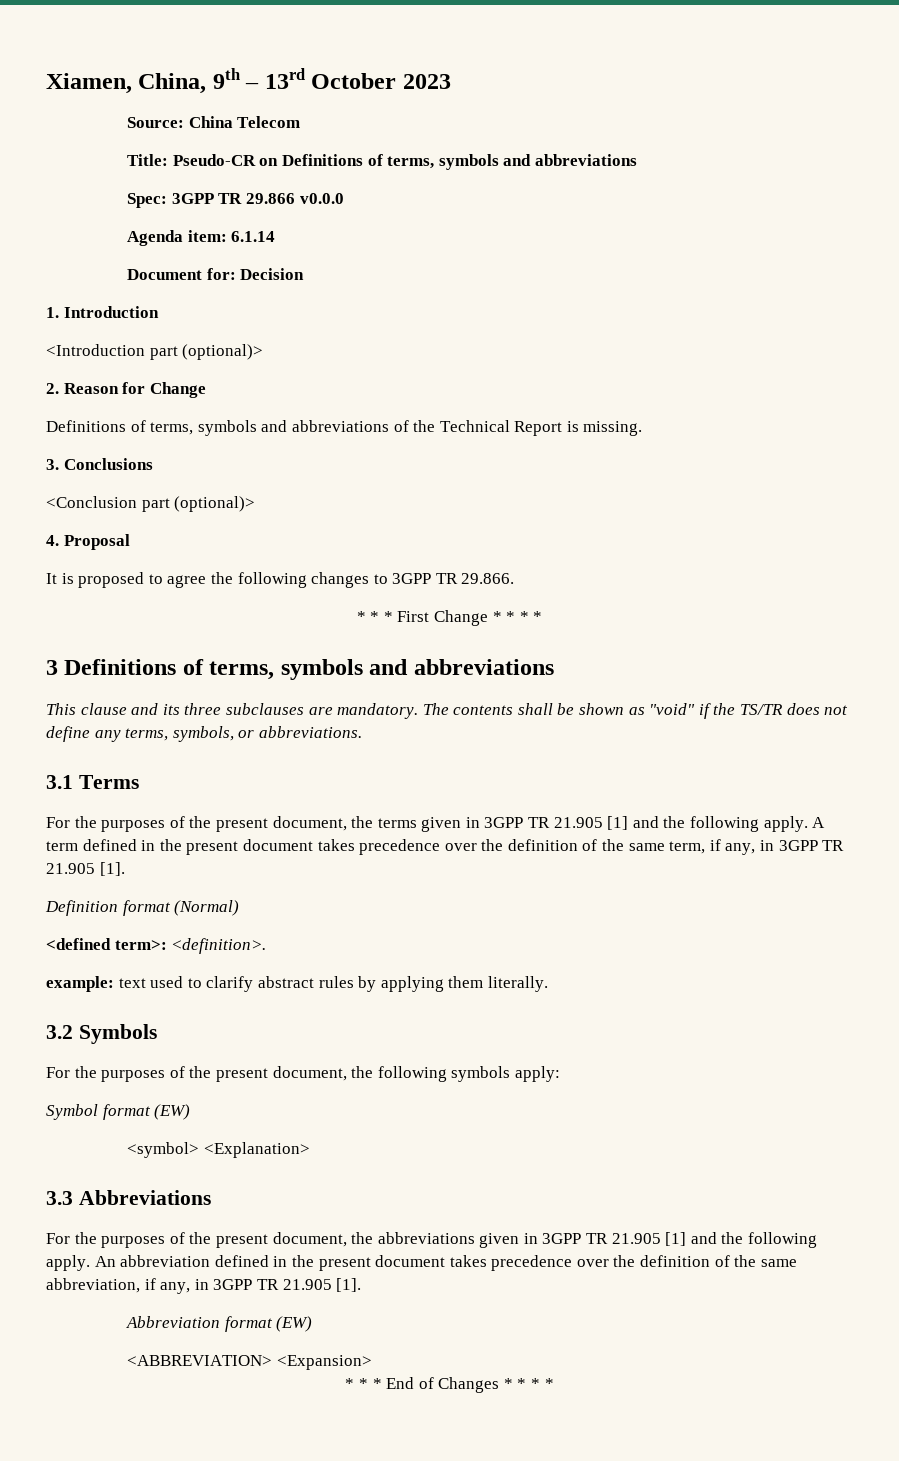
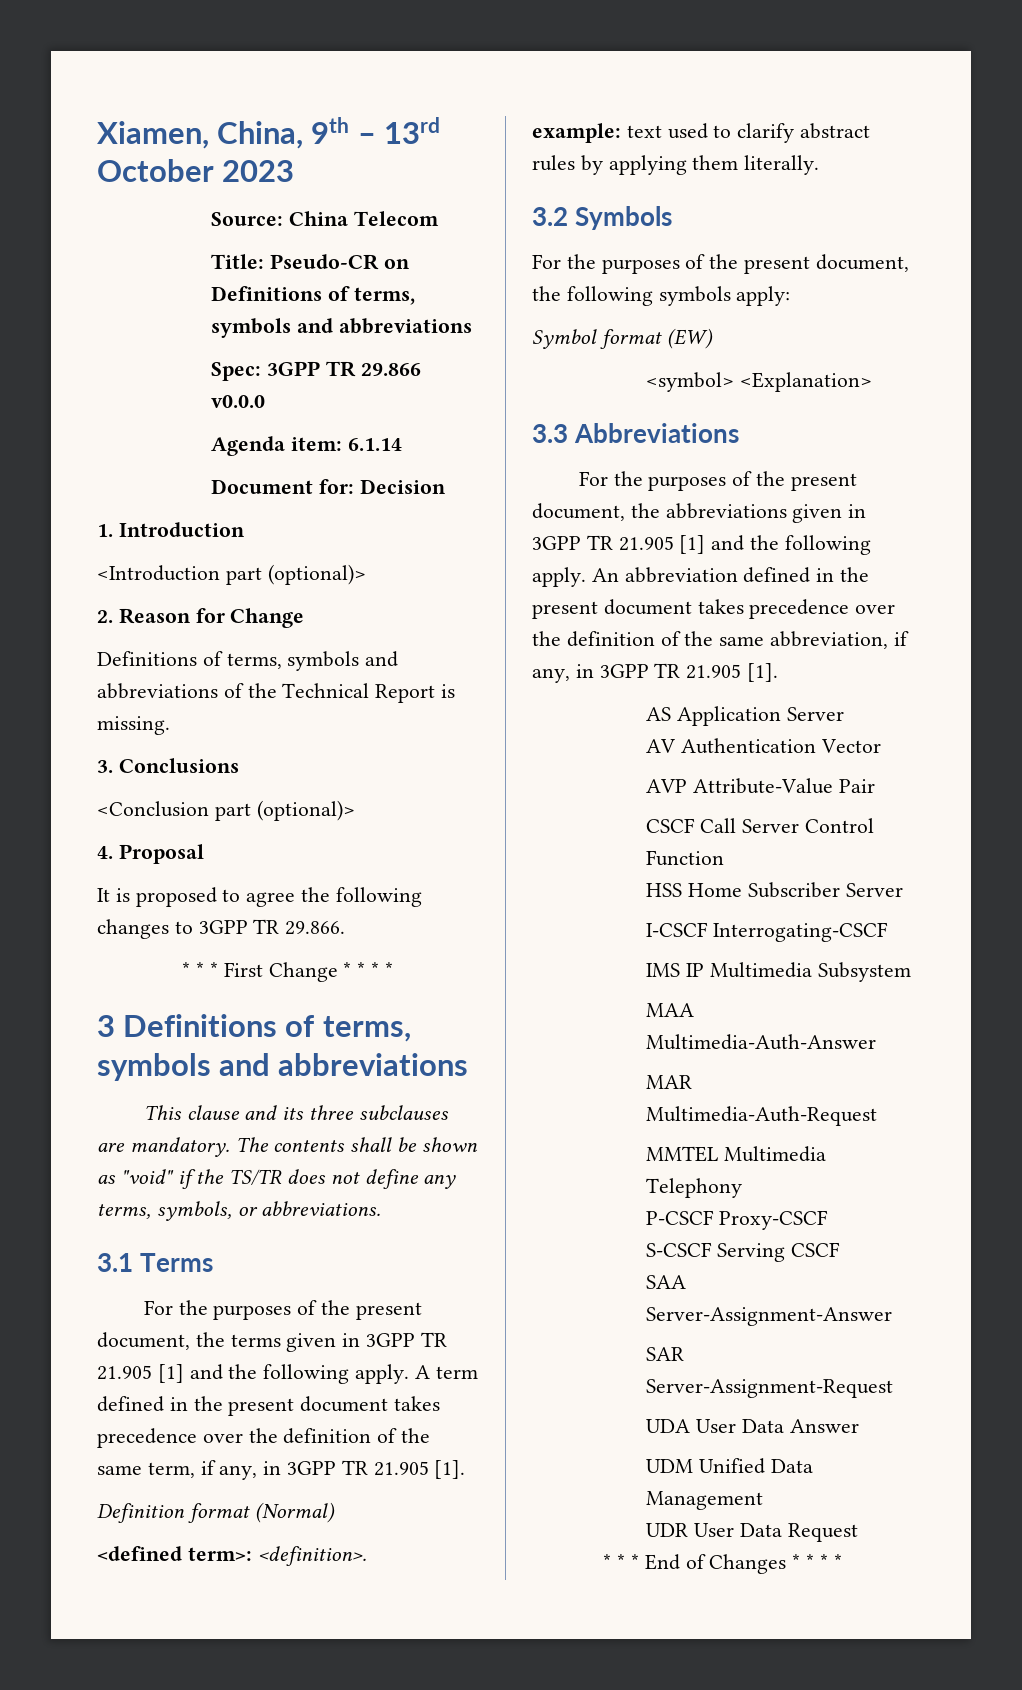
[126,1316,313,1332] [127,1355,372,1370] Abbreviation format (EW) // <ABBREVIATION> <Expansion> -> [646,706,844,726] [646,738,881,754] [646,778,875,794] [646,818,874,833] [646,850,725,866] [646,882,903,898] [646,922,889,942] [646,962,911,982] [646,1003,695,1017] [646,1034,877,1050] [646,1075,693,1089] [646,1106,878,1126] [646,1146,827,1162] [646,1178,743,1198] [646,1210,829,1230] [646,1242,840,1262] [646,1275,687,1289] [646,1307,893,1326] [646,1347,685,1361] [646,1379,894,1398] [646,1419,859,1433] [646,1458,813,1474] [646,1491,764,1510] [646,1523,858,1542] AS Application Server // AV Authentication Vector // AVP Attribute-Value Pair // CSCF Call Server Control Function // HSS Home Subscriber Server // I-CSCF Interrogating-CSCF // IMS IP Multimedia Subsystem // MAA Multimedia-Auth-Answer // MAR Multimedia-Auth-Request // MMTEL Multimedia Telephony // P-CSCF Proxy-CSCF // S-CSCF Serving CSCF // SAA Server-Assignment-Answer // SAR Server-Assignment-Request // UDA User Data Answer // UDM Unified Data Management // UDR User Data Request

